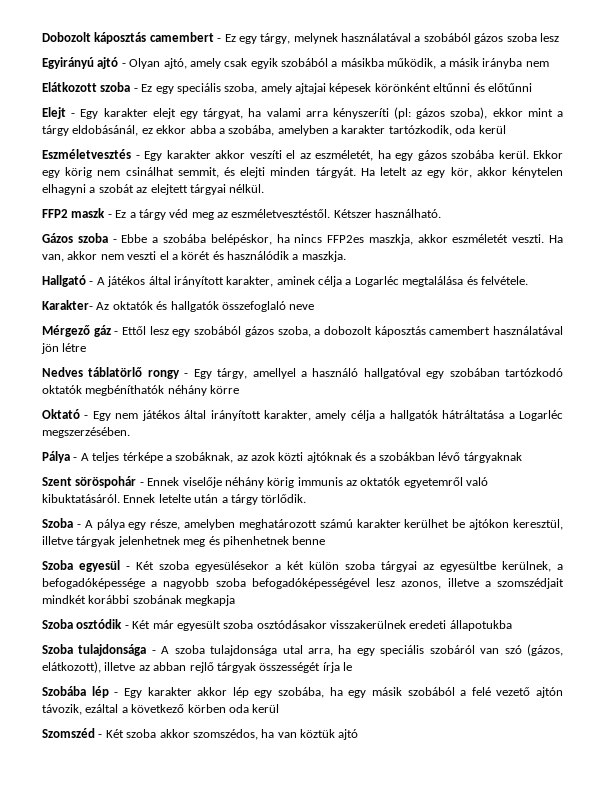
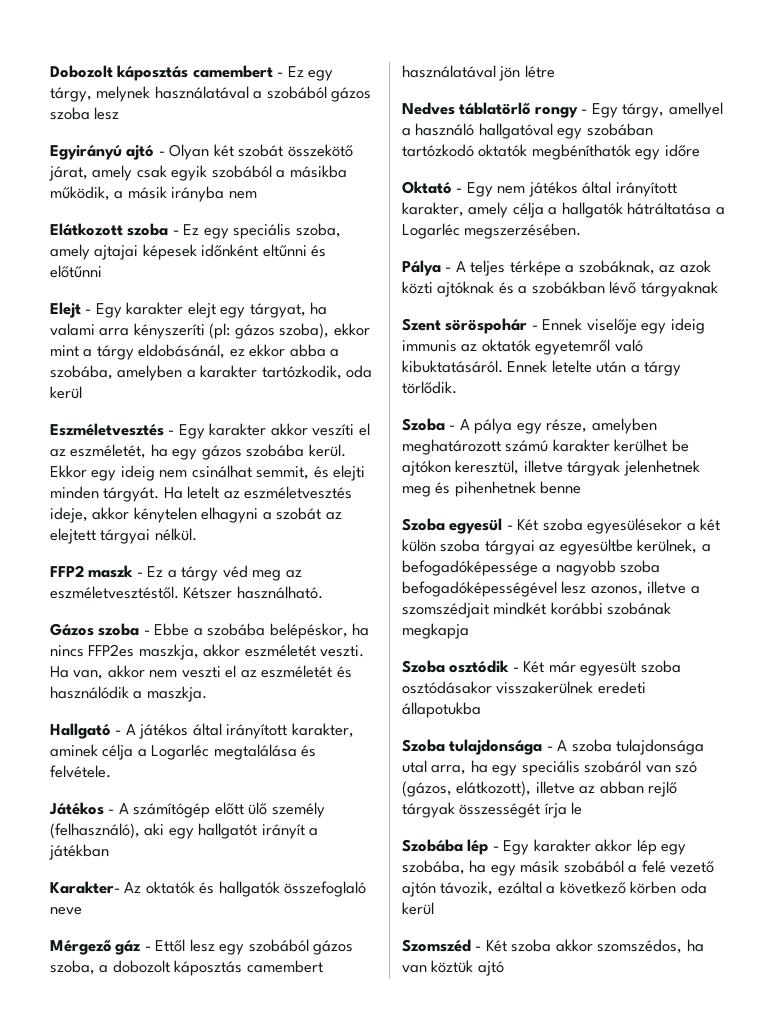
[163,58,187,69] ajtó, -> [213,144,353,157] [49,166,88,181] két szobát összekötő járat,
[374,83,431,92] körönként -> [201,244,259,257] időnként
[65,167,93,178] körig -> [120,465,155,481] ideig
[427,167,472,178] egy kör, -> [244,486,353,499] [50,507,88,523] eszméletvesztés ideje,
[171,251,211,260] a körét -> [240,665,333,678] az eszméletét
(528, 280) none -> [49,802,325,818] [50,823,319,839] [49,844,109,860] // Játékos - A számítógép előtt ülő személy (felhasználó), aki egy hallgatót irányít a játékban
[167,385,240,396] néhány körre -> [635,144,700,160] egy időre
[224,477,295,488] néhány körig -> [641,318,705,334] egy ideig

